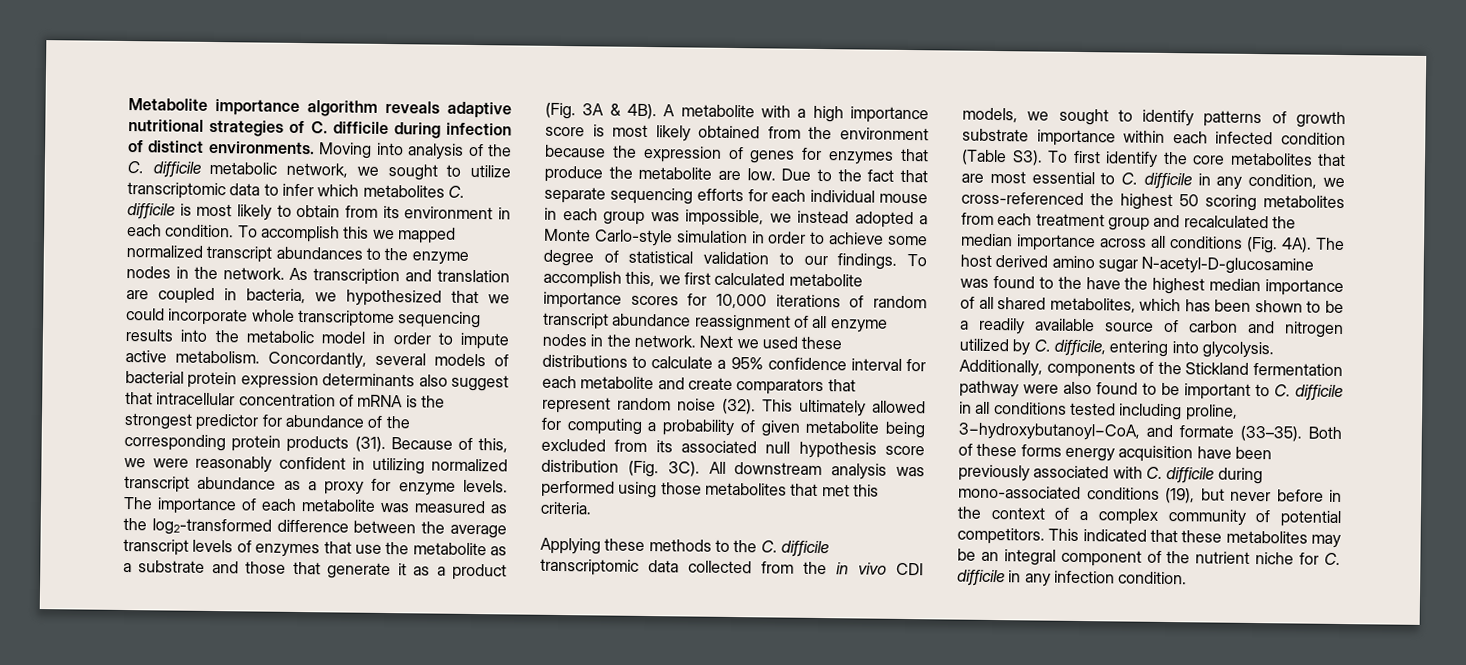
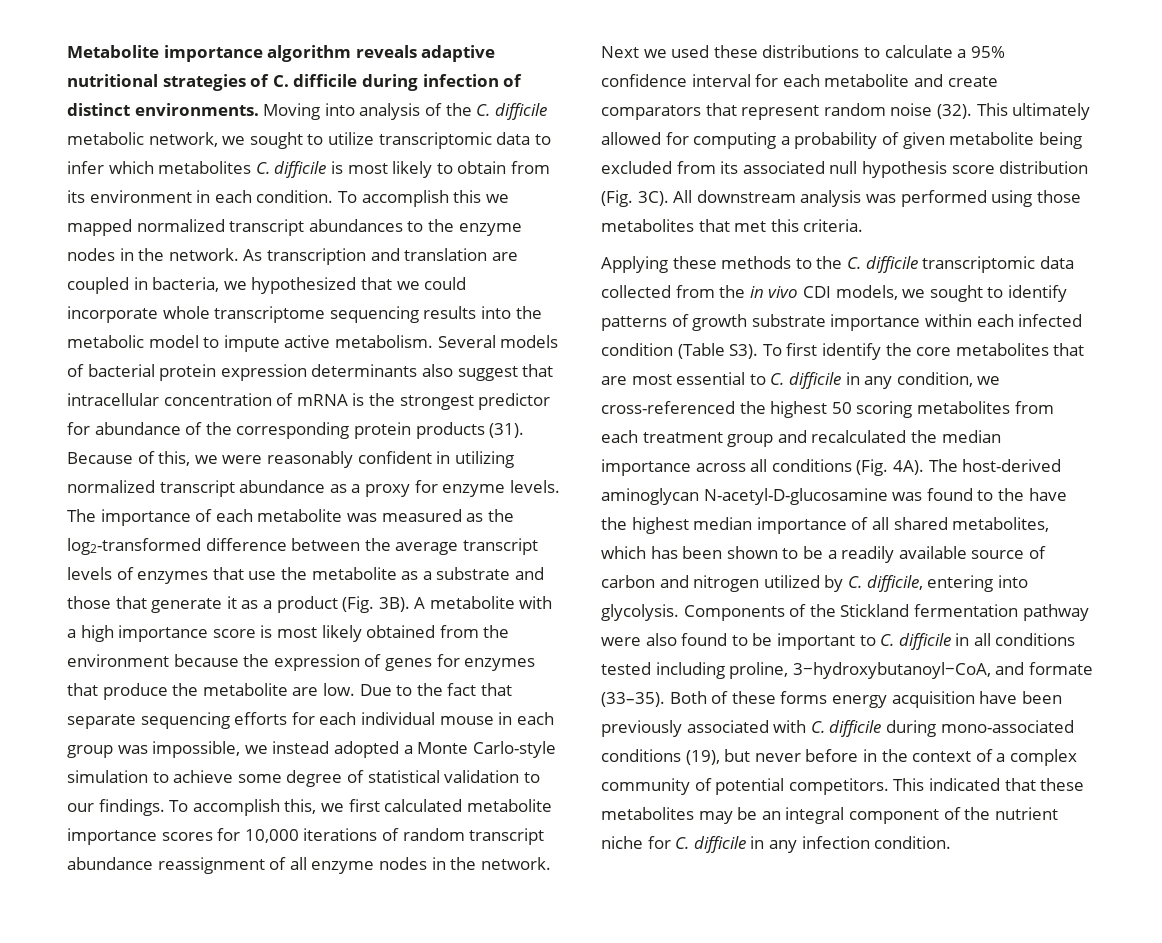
[372,331,431,345] in order -> (199, 341) none
[268,351,426,369] Concordantly, several -> [437,335,496,348] Several
[582,103,657,120] 3A & 4B). -> [378,597,410,612] 3B).
[751,231,807,244] in order -> (148, 776) none
[960,254,1138,273] host derived amino sugar -> [962,459,1062,472] [601,488,699,505] host-derived aminoglycan
[959,359,1136,378] Additionally, components -> [683,605,785,621] Components

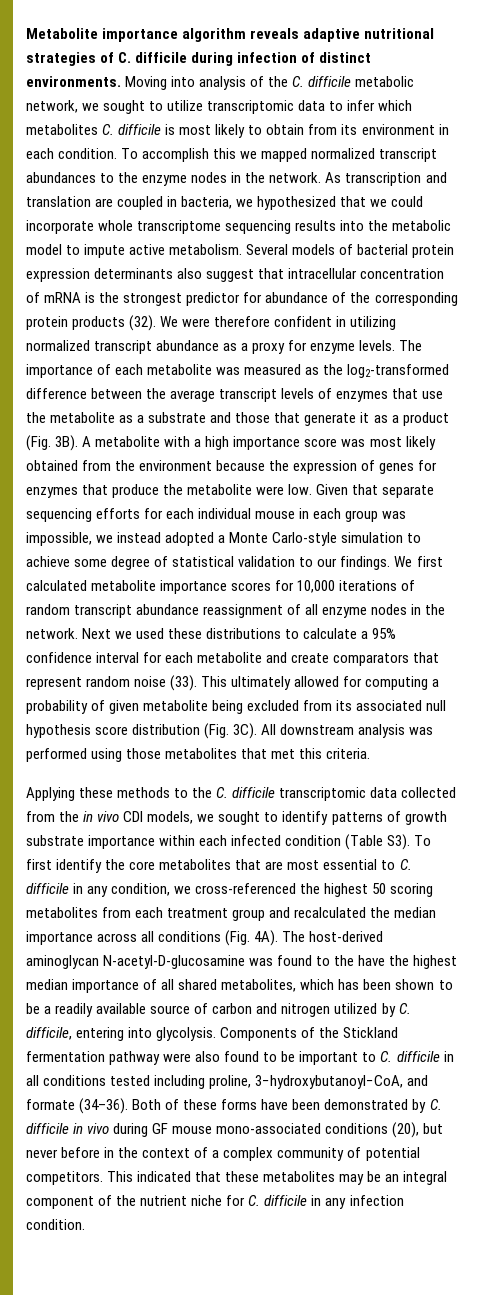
[489,423,525,438] [67,451,353,468] (31). Because of this, we were reasonably -> [129,315,271,331] (32). We were therefore
[260,625,273,638] is -> [341,439,366,447] was
[292,683,477,696] are low. Due to the fact -> [256,484,349,495] were low. Given
[169,799,344,816] To accomplish this, we -> [394,556,413,567] We
[936,104,972,119] (32). -> [170,675,198,691] (33).
[601,692,665,707] (33–35). -> [79,1098,129,1114] (34–36).
[831,691,1062,708] [601,720,936,737] energy acquisition have been previously associated with C. difficile during -> [261,1099,442,1113] [26,1123,213,1137] have been demonstrated by C. difficile in vivo during GF mouse
[685,750,720,765] (19), -> [392,1122,420,1138] (20),

